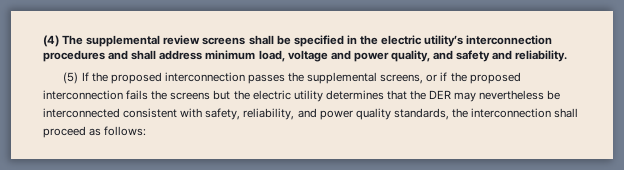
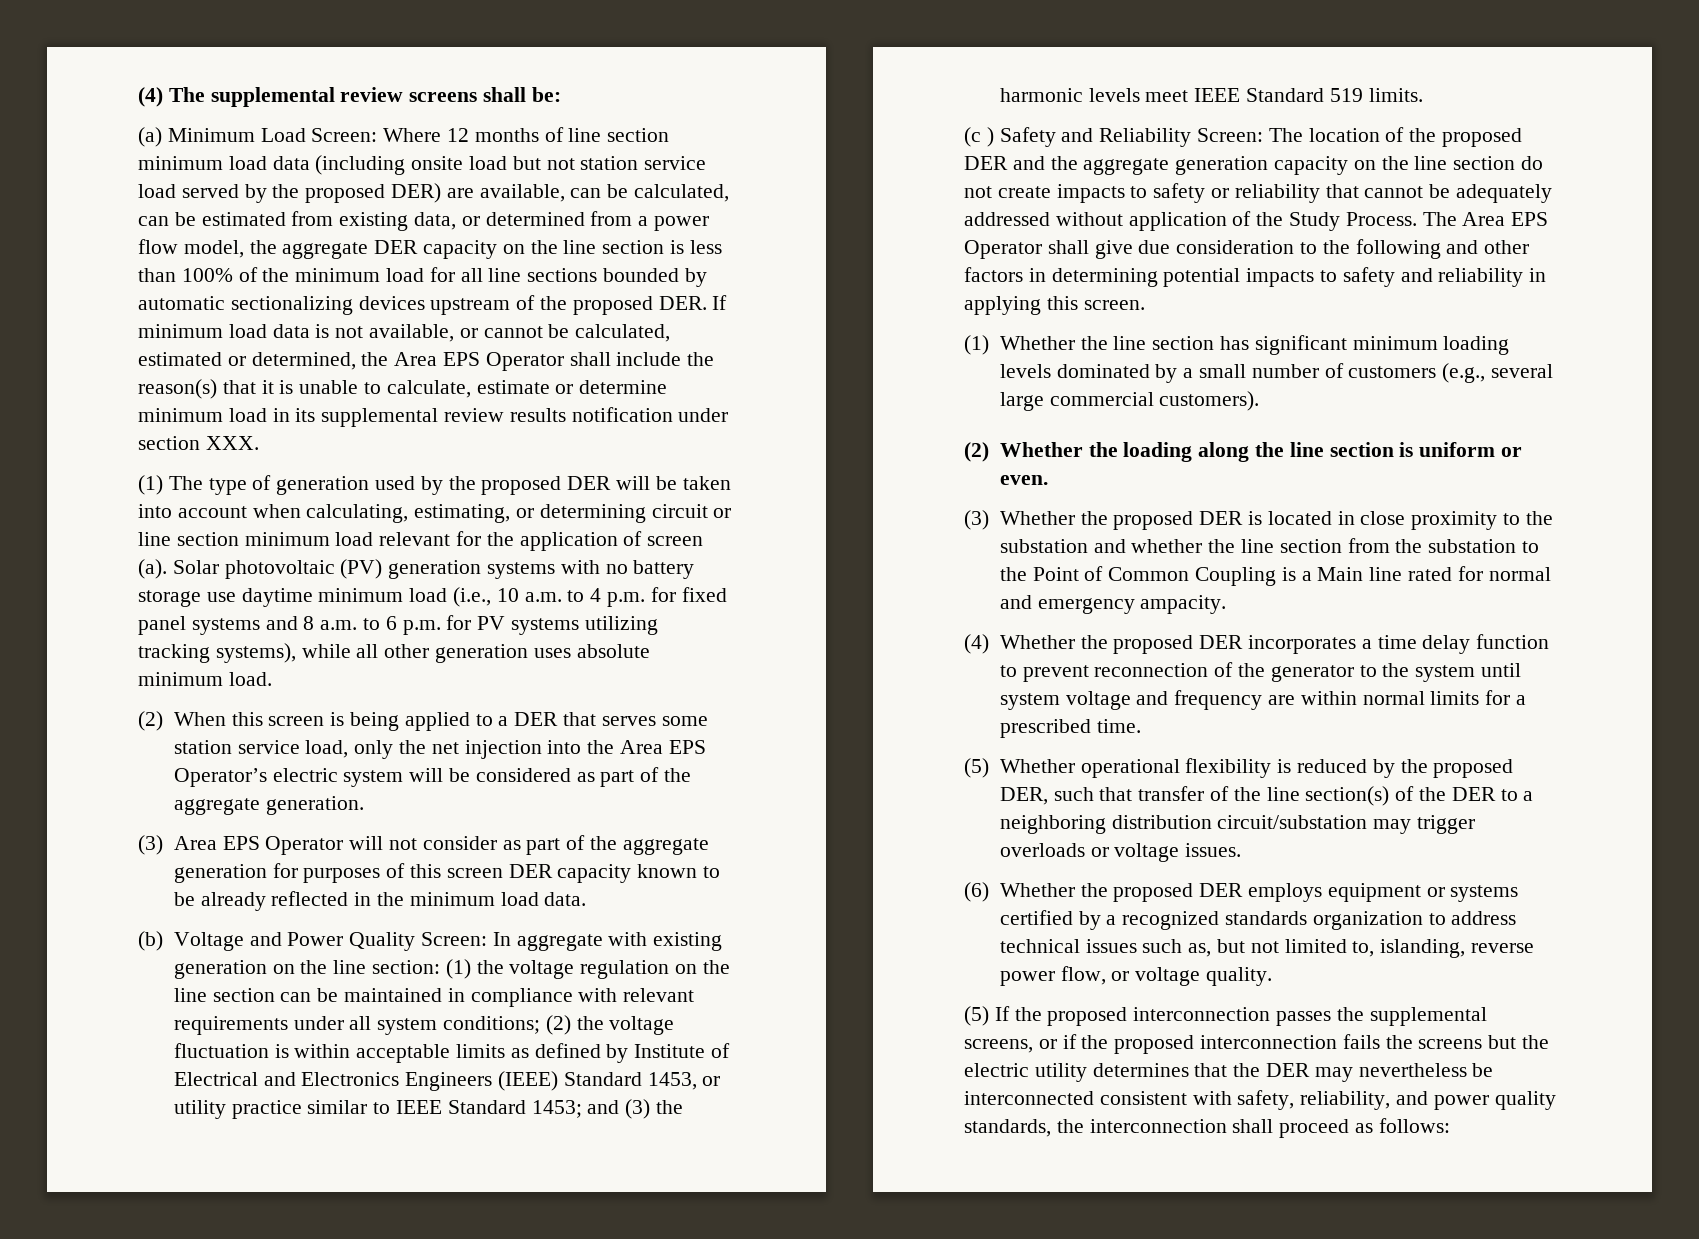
[276,35,553,47] [43,50,568,62] be specified in the electric utility’s interconnection procedures and shall address minimum load, voltage and power quality, and safety and reliability. -> [531,87,561,102] [138,127,670,147] [138,155,707,175] [138,183,730,203] [138,211,710,231] [138,239,722,259] [138,267,707,287] [138,295,728,315] [138,324,671,342] [138,352,715,371] [138,379,668,399] [138,407,729,427] [138,436,259,450] [138,475,731,495] [138,504,732,523] [138,531,704,551] [138,559,695,579] [138,587,727,607] [138,615,658,635] [138,643,650,663] [138,672,272,686] [138,711,708,731] [173,740,706,759] [173,767,691,787] [173,796,364,815] [138,835,709,855] [173,863,720,883] [173,891,587,911] [138,931,723,951] [173,959,730,979] [173,988,695,1007] [173,1015,675,1035] [173,1043,730,1063] [173,1071,721,1091] [173,1099,683,1119] [999,88,1423,102] [964,127,1523,147] [964,156,1544,175] [964,183,1553,203] [964,211,1549,231] [964,239,1530,259] [964,267,1547,287] [964,296,1145,315] [964,335,1510,355] [999,363,1553,383] [999,391,1260,411] [964,442,1522,462] [999,475,1048,485] [964,510,1553,530] [999,538,1539,553] [999,566,1551,586] [999,595,1227,614] [964,634,1550,654] [999,662,1521,682] [999,690,1526,710] [999,719,1141,738] [964,758,1514,778] [999,786,1534,806] [999,815,1475,834] [999,843,1242,862] [964,882,1519,902] [999,910,1517,930] [999,939,1534,958] [999,966,1272,986] be: // (a) Minimum Load Screen: Where 12 months of line section minimum load data (including onsite load but not station service load served by the proposed DER) are available, can be calculated, can be estimated from existing data, or determined from a power flow model, the aggregate DER capacity on the line section is less than 100% of the minimum load for all line sections bounded by automatic sectionalizing devices upstream of the proposed DER. If minimum load data is not available, or cannot be calculated, estimated or determined, the Area EPS Operator shall include the reason(s) that it is unable to calculate, estimate or determine minimum load in its supplemental review results notification under section XXX. // (1) The type of generation used by the proposed DER will be taken into account when calculating, estimating, or determining circuit or line section minimum load relevant for the application of screen (a). Solar photovoltaic (PV) generation systems with no battery storage use daytime minimum load (i.e., 10 a.m. to 4 p.m. for fixed panel systems and 8 a.m. to 6 p.m. for PV systems utilizing tracking systems), while all other generation uses absolute minimum load. // (2) When this screen is being applied to a DER that serves some station service load, only the net injection into the Area EPS Operator’s electric system will be considered as part of the aggregate generation. // (3) Area EPS Operator will not consider as part of the aggregate generation for purposes of this screen DER capacity known to be already reflected in the minimum load data. // (b) Voltage and Power Quality Screen: In aggregate with existing generation on the line section: (1) the voltage regulation on the line section can be maintained in compliance with relevant requirements under all system conditions; (2) the voltage fluctuation is within acceptable limits as defined by Institute of Electrical and Electronics Engineers (IEEE) Standard 1453, or utility practice similar to IEEE Standard 1453; and (3) the harmonic levels meet IEEE Standard 519 limits. // (c ) Safety and Reliability Screen: The location of the proposed DER and the aggregate generation capacity on the line section do not create impacts to safety or reliability that cannot be adequately addressed without application of the Study Process. The Area EPS Operator shall give due consideration to the following and other factors in determining potential impacts to safety and reliability in applying this screen. // (1) Whether the line section has significant minimum loading levels dominated by a small number of customers (e.g., several large commercial customers). // (2) Whether the loading along the line section is uniform or even. // (3) Whether the proposed DER is located in close proximity to the substation and whether the line section from the substation to the Point of Common Coupling is a Main line rated for normal and emergency ampacity. // (4) Whether the proposed DER incorporates a time delay function to prevent reconnection of the generator to the system until system voltage and frequency are within normal limits for a prescribed time. // (5) Whether operational flexibility is reduced by the proposed DER, such that transfer of the line section(s) of the DER to a neighboring distribution circuit/substation may trigger overloads or voltage issues. // (6) Whether the proposed DER employs equipment or systems certified by a recognized standards organization to address technical issues such as, but not limited to, islanding, reverse power flow, or voltage quality.

